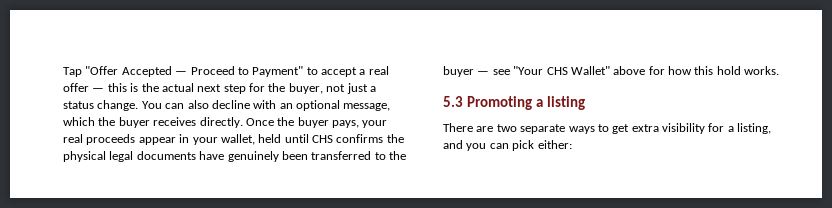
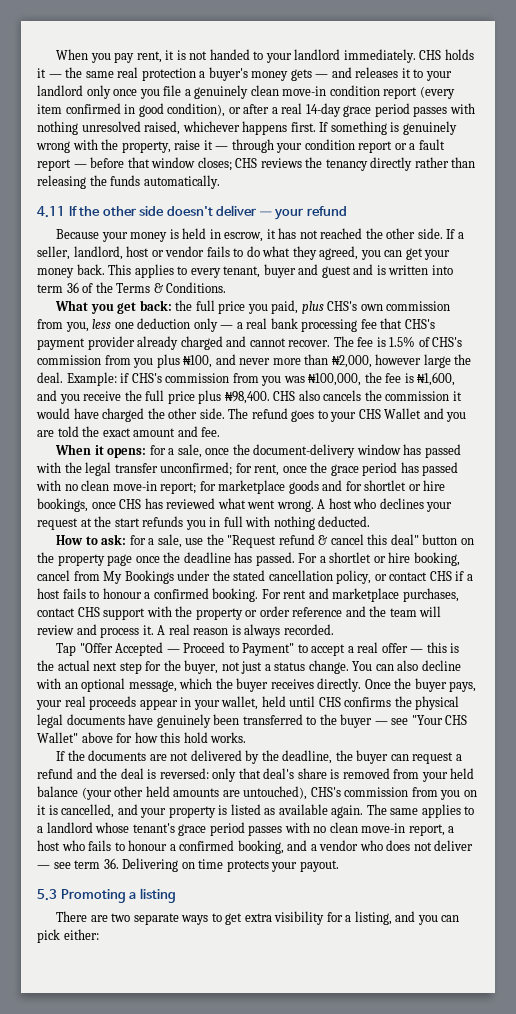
(63, 72) none -> [56,49,474,63] [37,67,452,81] [37,85,455,99] [37,103,475,117] [37,121,457,135] [36,139,445,153] [37,157,476,171] [37,175,220,189] [37,205,347,220] [56,228,464,242] [37,246,451,260] [37,264,453,278] [37,282,227,293] [55,300,451,314] [37,318,435,332] [37,336,463,350] [37,354,472,368] [37,372,456,386] [37,390,462,404] [36,408,467,422] [37,426,221,437] [55,444,461,458] [36,462,459,476] [36,480,446,494] [37,498,453,512] [37,516,371,530] [56,534,474,548] [37,552,460,566] [37,570,473,584] [37,588,459,602] [37,606,442,620] [37,624,334,638] When you pay rent, it is not handed to your landlord immediately. CHS holds it — the same real protection a buyer's money gets — and releases it to your landlord only once you file a genuinely clean move-in condition report (every item confirmed in good condition), or after a real 14-day grace period passes with nothing unresolved raised, whichever happens first. If something is genuinely wrong with the property, raise it — through your condition report or a fault report — before that window closes; CHS reviews the tenancy directly rather than releasing the funds automatically. // 4.11 If the other side doesn't deliver — your refund // Because your money is held in escrow, it has not reached the other side. If a seller, landlord, host or vendor fails to do what they agreed, you can get your money back. This applies to every tenant, buyer and guest and is written into term 36 of the Terms & Conditions. // What you get back: the full price you paid, plus CHS's own commission from you, less one deduction only — a real bank processing fee that CHS's payment provider already charged and cannot recover. The fee is 1.5% of CHS's commission from you plus ₦100, and never more than ₦2,000, however large the deal. Example: if CHS's commission from you was ₦100,000, the fee is ₦1,600, and you receive the full price plus ₦98,400. CHS also cancels the commission it would have charged the other side. The refund goes to your CHS Wallet and you are told the exact amount and fee. // When it opens: for a sale, once the document-delivery window has passed with the legal transfer unconfirmed; for rent, once the grace period has passed with no clean move-in report; for marketplace goods and for shortlet or hire bookings, once CHS has reviewed what went wrong. A host who declines your request at the start refunds you in full with nothing deducted. // How to ask: for a sale, use the "Request refund & cancel this deal" button on the property page once the deadline has passed. For a shortlet or hire booking, cancel from My Bookings under the stated cancellation policy, or contact CHS if a host fails to honour a confirmed booking. For rent and marketplace purchases, contact CHS support with the property or order reference and the team will review and process it. A real reason is always recorded. //
(780, 70) none -> [56,750,462,764] [37,768,475,782] [37,786,477,800] [37,804,475,818] [37,822,455,836] [37,840,474,854] [37,858,339,872] // If the documents are not delivered by the deadline, the buyer can request a refund and the deal is reversed: only that deal's share is removed from your held balance (your other held amounts are untouched), CHS's commission from you on it is cancelled, and your property is listed as available again. The same applies to a landlord whose tenant's grace period passes with no clean move-in report, a host who fails to honour a confirmed booking, and a vendor who does not deliver — see term 36. Delivering on time protects your payout.

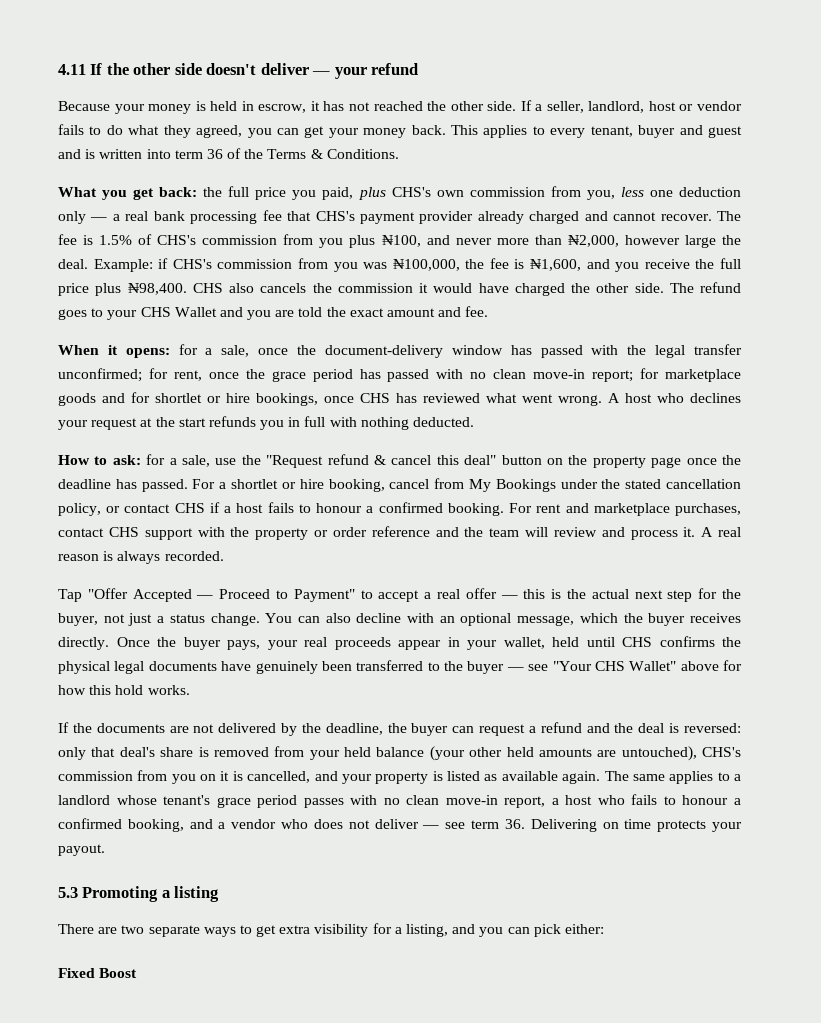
[56,49,474,63] [37,67,452,81] [37,85,455,99] [37,103,475,117] [37,121,457,135] [36,139,445,153] [37,157,476,171] [37,175,220,189] When you pay rent, it is not handed to your landlord immediately. CHS holds it — the same real protection a buyer's money gets — and releases it to your landlord only once you file a genuinely clean move-in condition report (every item confirmed in good condition), or after a real 14-day grace period passes with nothing unresolved raised, whichever happens first. If something is genuinely wrong with the property, raise it — through your condition report or a fault report — before that window closes; CHS reviews the tenancy directly rather than releasing the funds automatically. // -> (58, 69) none
(99, 934) none -> [58,968,138,978] // Fixed Boost

